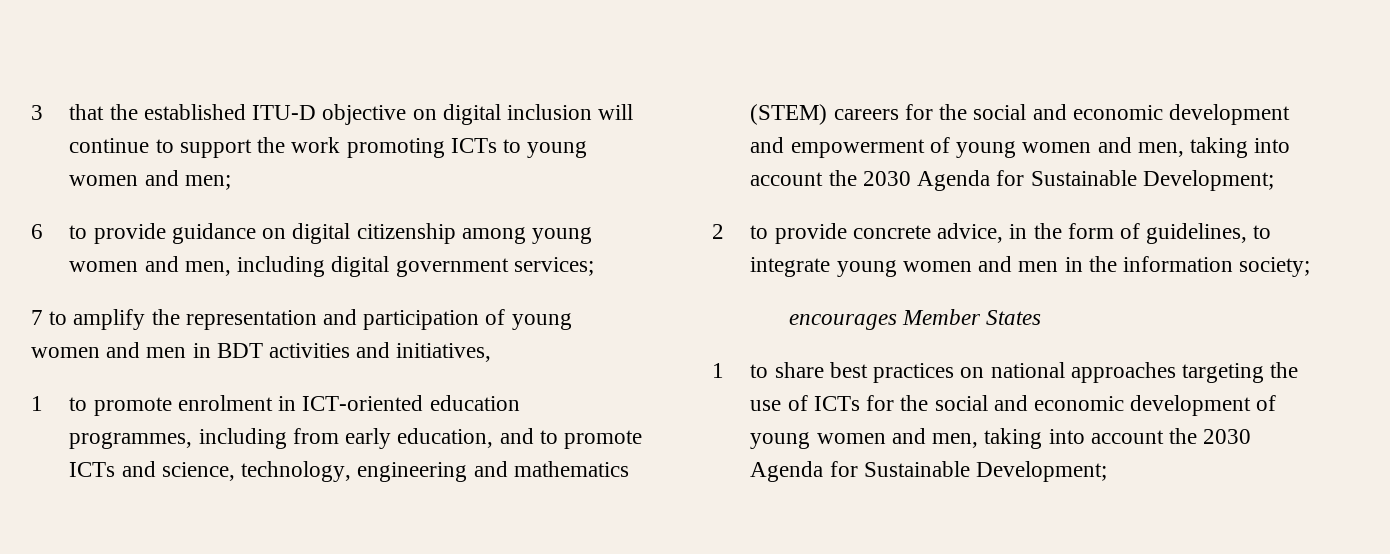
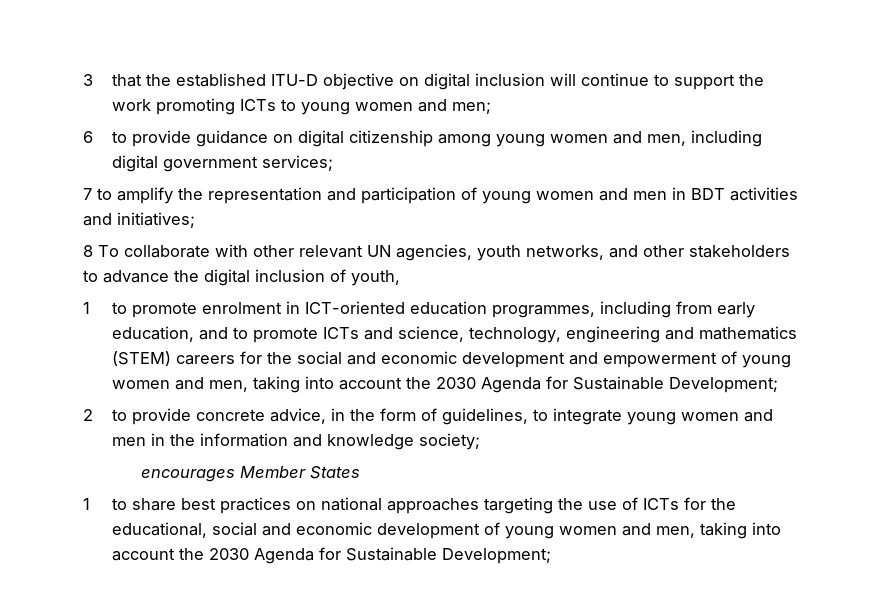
[396,343,492,362] initiatives, -> [117,212,195,228] [83,244,790,261] [83,269,400,286] initiatives; // 8 To collaborate with other relevant UN agencies, youth networks, and other stakeholders to advance the digital inclusion of youth,
(1233, 264) none -> [293,434,415,450] and knowledge
(929, 403) none -> [112,522,208,538] educational,

